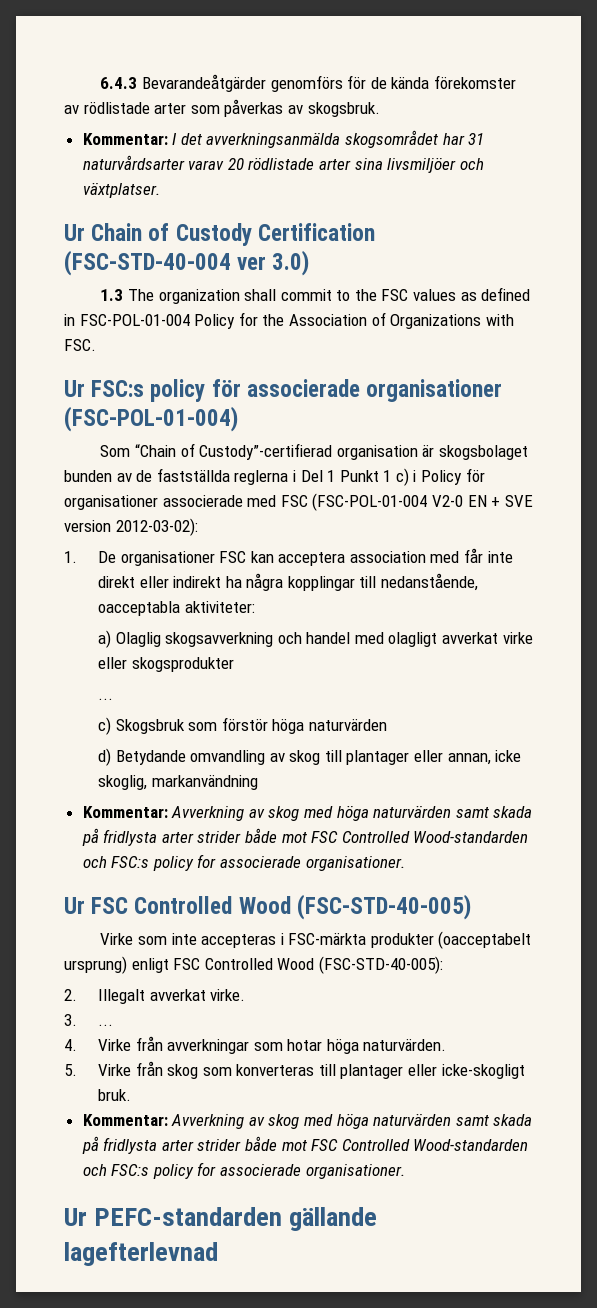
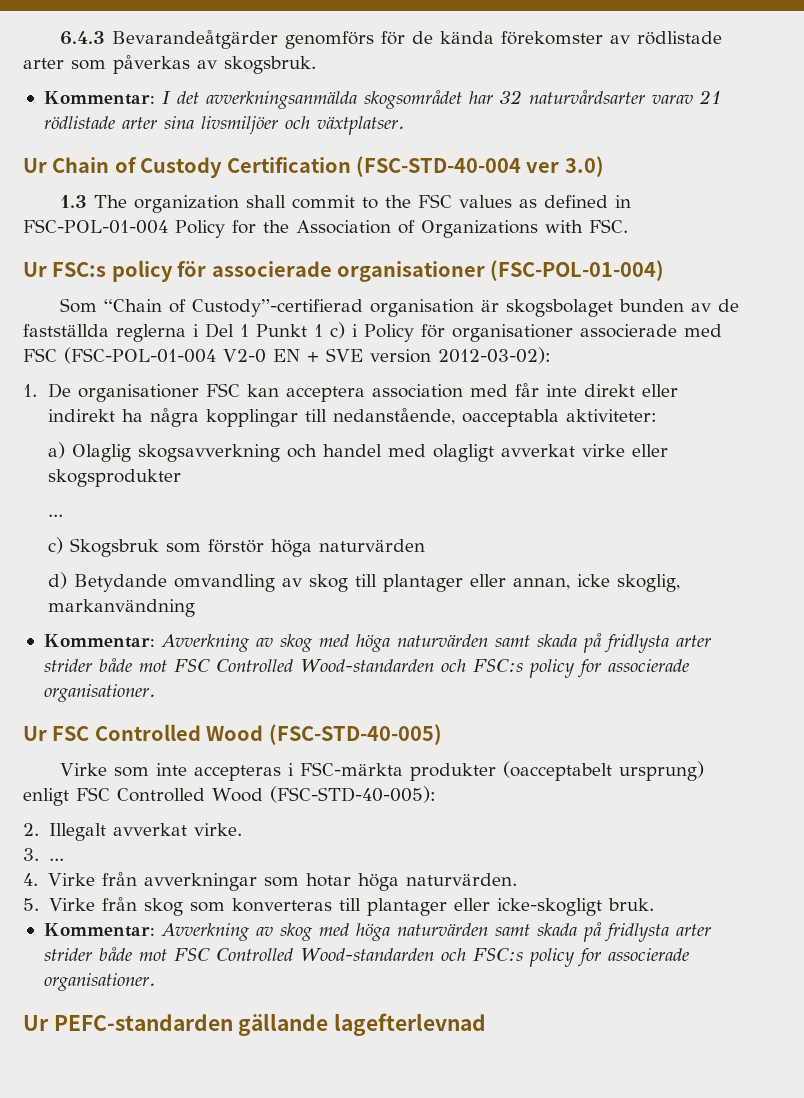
[468,133,485,145] 31 -> [499,90,522,104] 32
[227,158,244,170] 20 -> [698,90,722,104] 21

